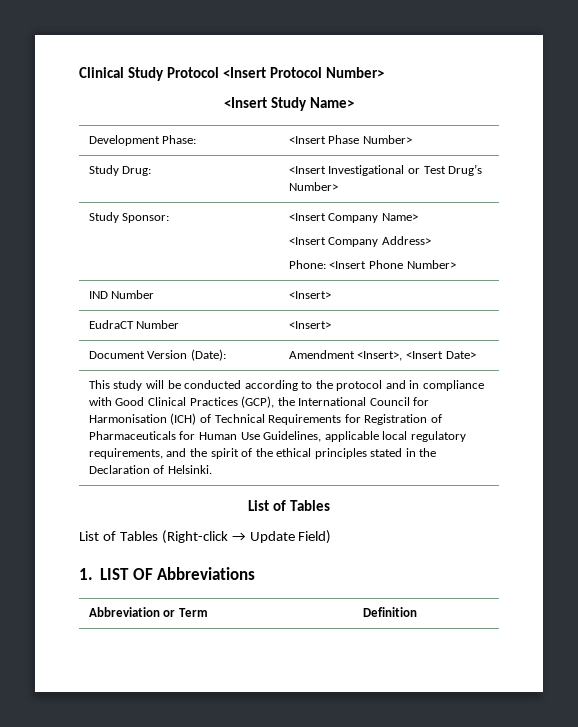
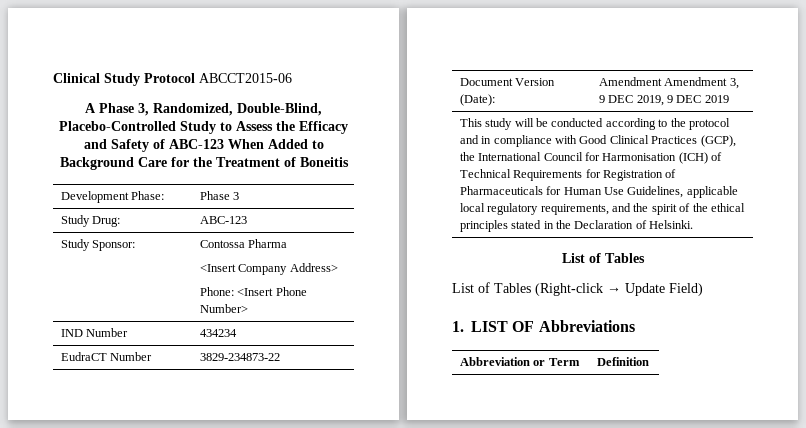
[222,67,384,78] [224,97,354,111] <Insert Protocol Number> // <Insert Study Name> -> [199,73,292,83] [85,103,322,116] [59,121,348,134] [83,139,324,152] [59,157,349,170] ABCCT2015-06 // A Phase 3, Randomized, Double-Blind, Placebo-Controlled Study to Assess the Efficacy and Safety of ABC-123 When Added to Background Care for the Treatment of Boneitis
[288,135,412,144] <Insert Phase Number> -> [199,191,240,200] Phase 3
[288,164,483,176] [288,182,338,191] <Insert Investigational or Test Drug’s Number> -> [199,216,247,224] ABC-123
[288,213,418,223] <Insert Company Name> -> [199,239,288,248] Contossa Pharma
[288,291,331,299] <Insert> -> [199,329,237,337] 434234
[288,321,331,329] <Insert> -> [199,353,280,361] 3829-234873-22
[357,351,476,361] <Insert>, <Insert Date> -> [664,77,739,89] [598,95,729,106] Amendment 3, 9 DEC 2019, 9 DEC 2019

